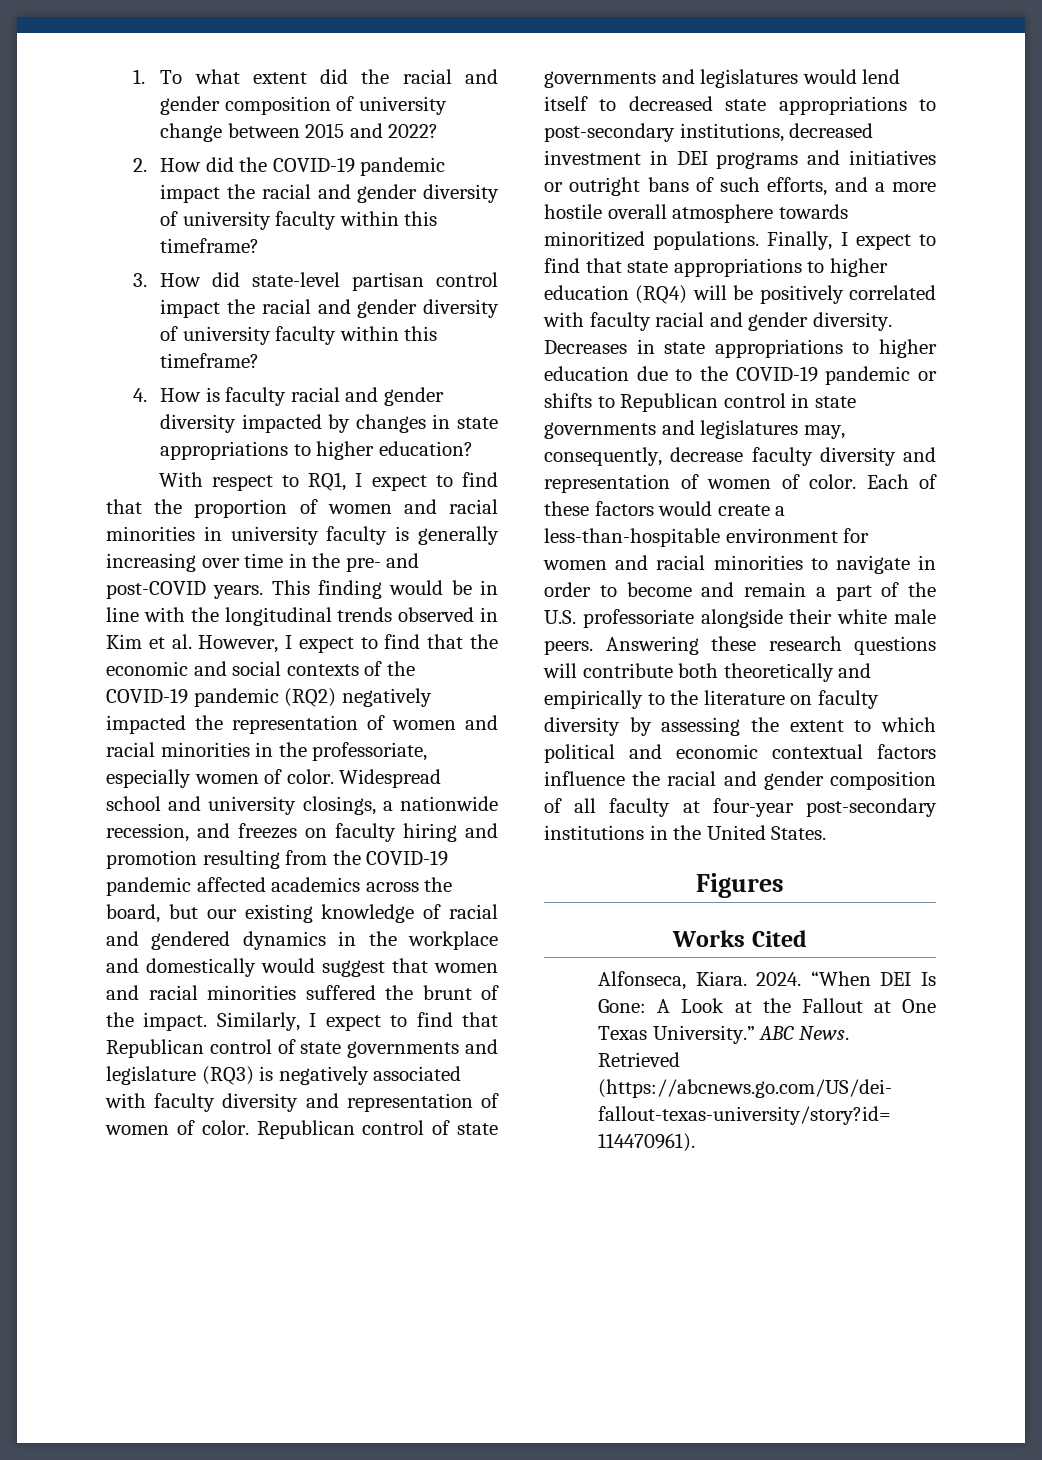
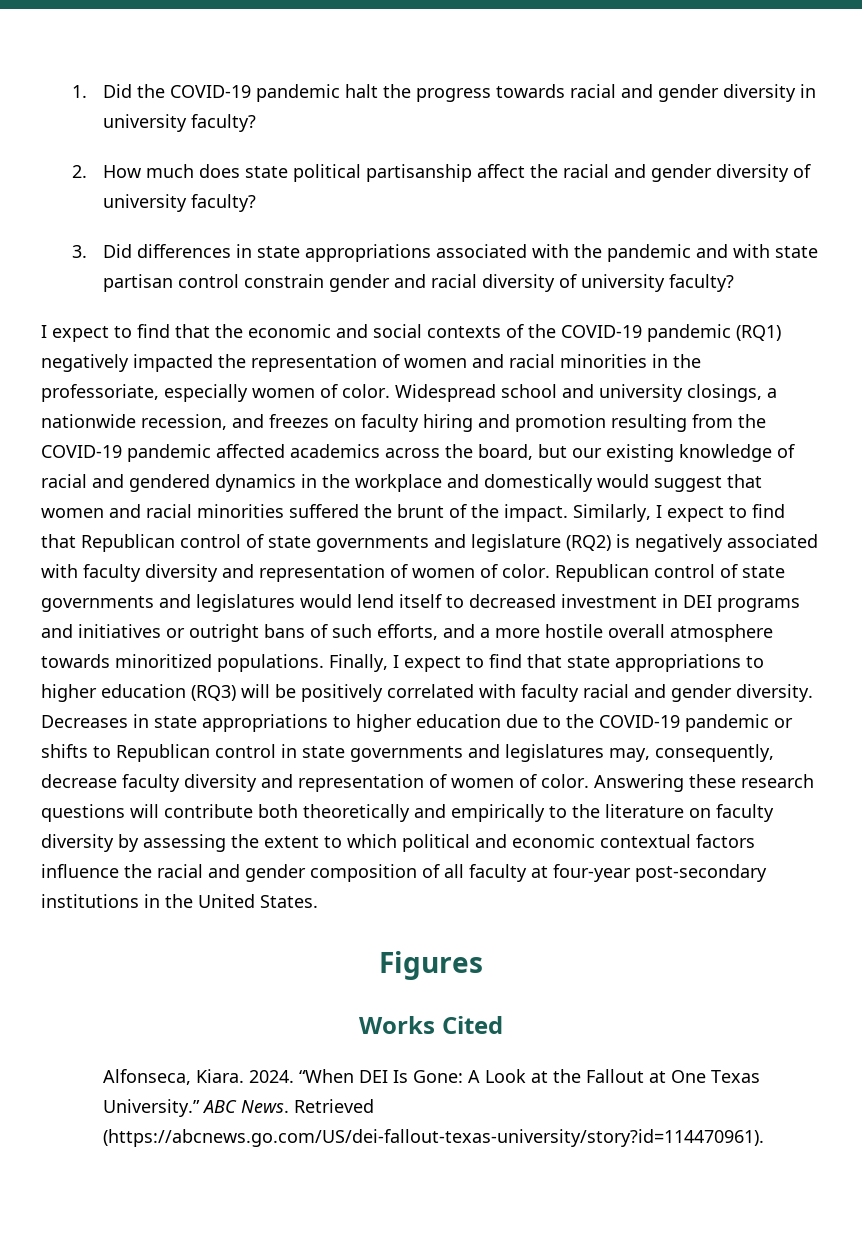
[160,69,499,84] [160,96,447,115] [160,123,439,142] [133,157,446,176] [160,184,500,203] [160,211,438,230] [160,238,260,253] [133,272,499,291] [160,299,500,318] [160,326,438,345] [160,353,260,368] [133,387,444,406] [160,414,498,433] [160,441,473,460] [158,472,498,491] [106,499,499,518] [106,526,499,545] [106,553,420,572] [106,580,498,599] [106,607,498,626] [106,634,279,653] To what extent did the racial and gender composition of university change between 2015 and 2022? // 2. How did the COVID-19 pandemic impact the racial and gender diversity of university faculty within this timeframe? // 3. How did state-level partisan control impact the racial and gender diversity of university faculty within this timeframe? // 4. How is faculty racial and gender diversity impacted by changes in state appropriations to higher education? // With respect to RQ1, I expect to find that the proportion of women and racial minorities in university faculty is generally increasing over time in the pre- and post-COVID years. This finding would be in line with the longitudinal trends observed in Kim et al. However, -> [102,84,816,102] [102,114,256,132] [71,164,811,182] [102,194,256,212] [71,244,818,262] [102,274,734,292] Did the COVID-19 pandemic halt the progress towards racial and gender diversity in university faculty? // 2. How much does state political partisanship affect the racial and gender diversity of university faculty? // 3. Did differences in state appropriations associated with the pandemic and with state partisan control constrain gender and racial diversity of university faculty? //
[284,688,337,707] (RQ2) -> [736,325,781,341] (RQ1)
[201,1066,254,1085] (RQ3) -> [566,535,611,551] (RQ2)
[725,96,936,115] [544,123,874,142] state appropriations to post-secondary institutions, decreased -> (556, 601) none
[635,285,688,304] (RQ4) -> [191,685,236,701] (RQ3)
[866,474,937,489] [544,501,786,516] [544,528,870,547] [543,555,936,574] [544,582,936,601] [544,609,936,628] [544,640,593,655] Each of these factors would create a less-than-hospitable environment for women and racial minorities to navigate in order to become and remain a part of the U.S. professoriate alongside their white male peers. -> (589, 781) none

